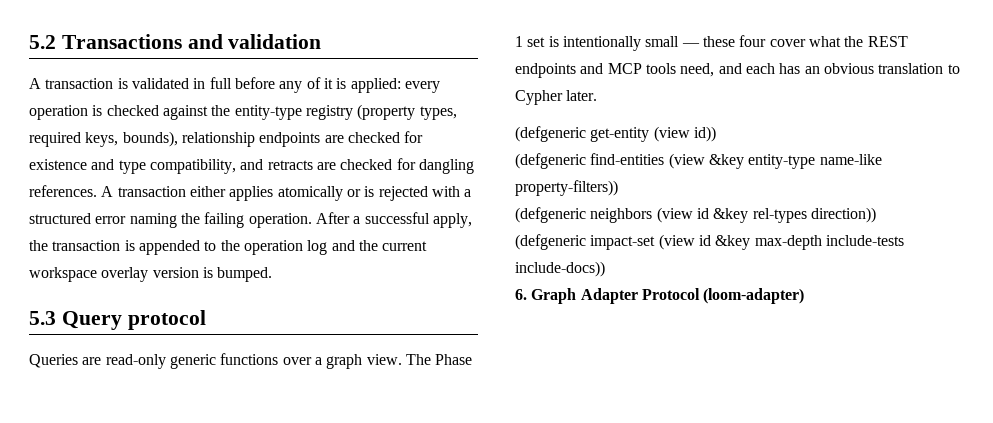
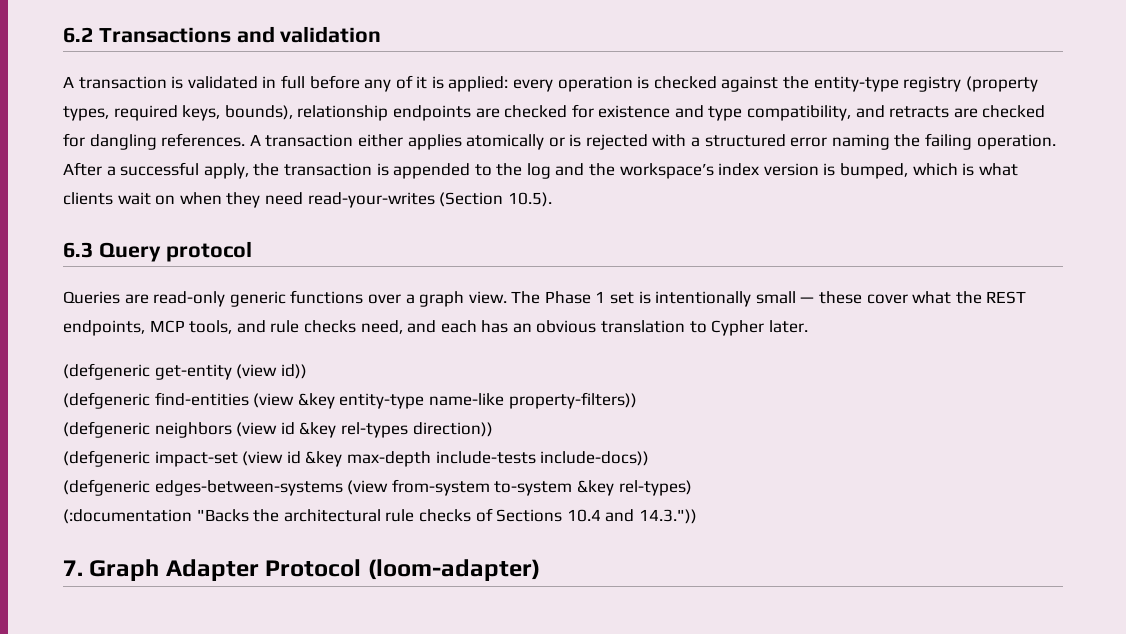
[29,35,56,49] 5.2 -> [63,27,93,43] 6.2
[243,240,303,255] operation -> (523, 169) none
[382,241,428,251] [29,267,273,282] [29,311,56,325] current workspace overlay version is bumped. // 5.3 -> [619,163,1018,179] [63,192,552,208] [63,242,93,258] workspace’s index version is bumped, which is what clients wait on when they need read-your-writes (Section 10.5). // 6.3
[739,35,767,47] four -> (863, 297) none
[515,63,676,78] endpoints and MCP tools -> [63,320,356,336] endpoints, MCP tools, and rule checks
[515,289,527,300] 6. -> [63,479,692,496] [63,508,697,524] [63,560,83,576] (defgeneric edges-between-systems (view from-system to-system &key rel-types) // (:documentation "Backs the architectural rule checks of Sections 10.4 and 14.3.")) // 7.

